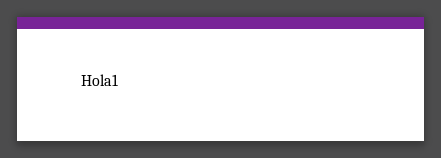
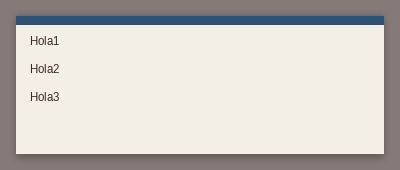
(118, 80) none -> [30,64,59,73] [30,92,59,101] // Hola2 // Hola3

